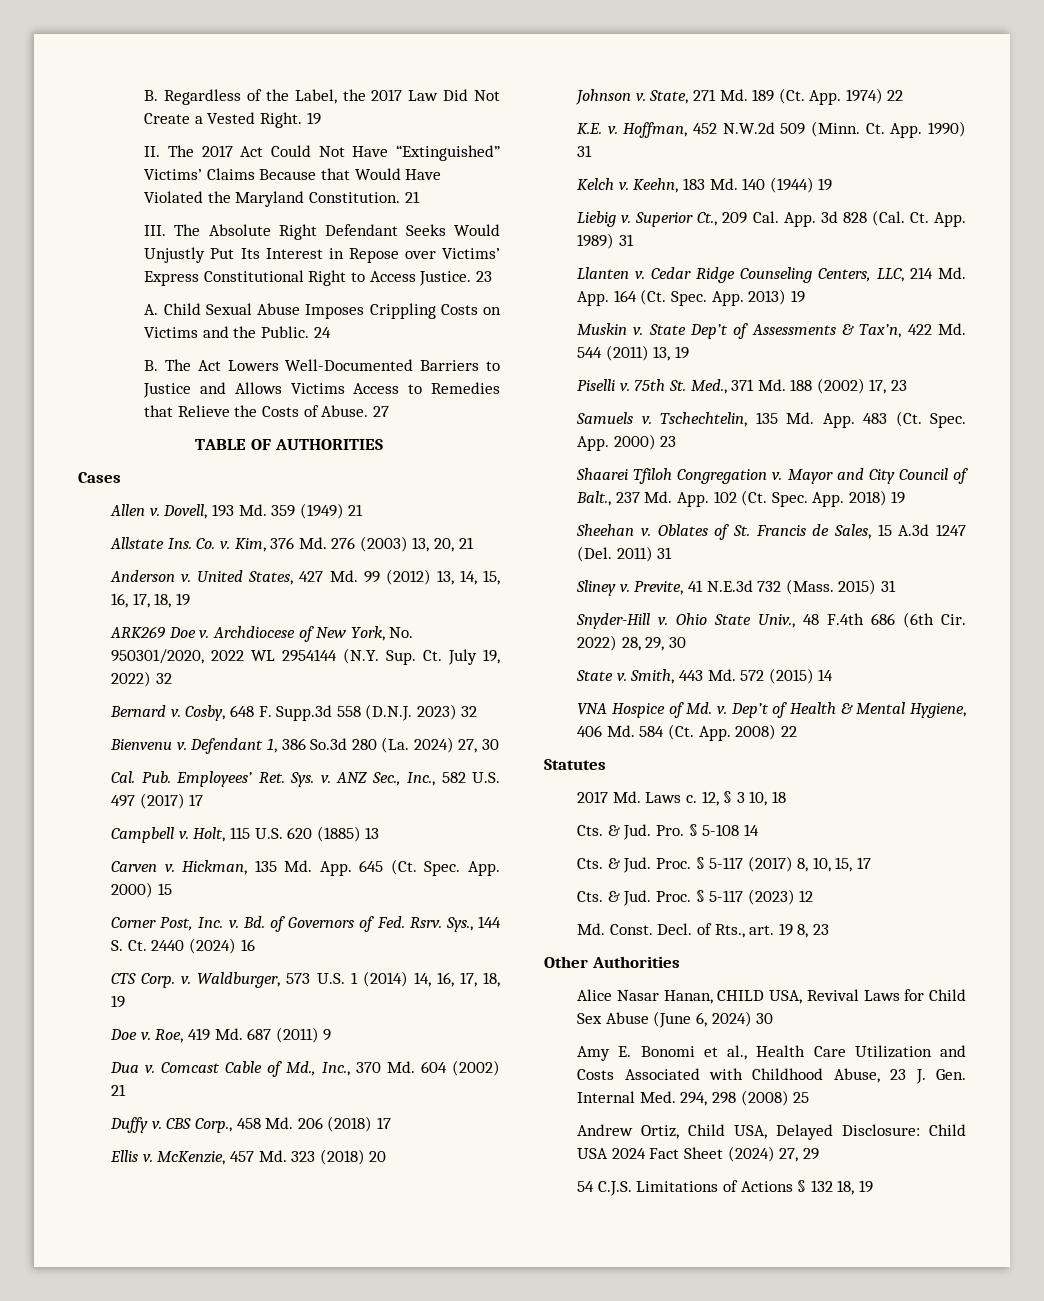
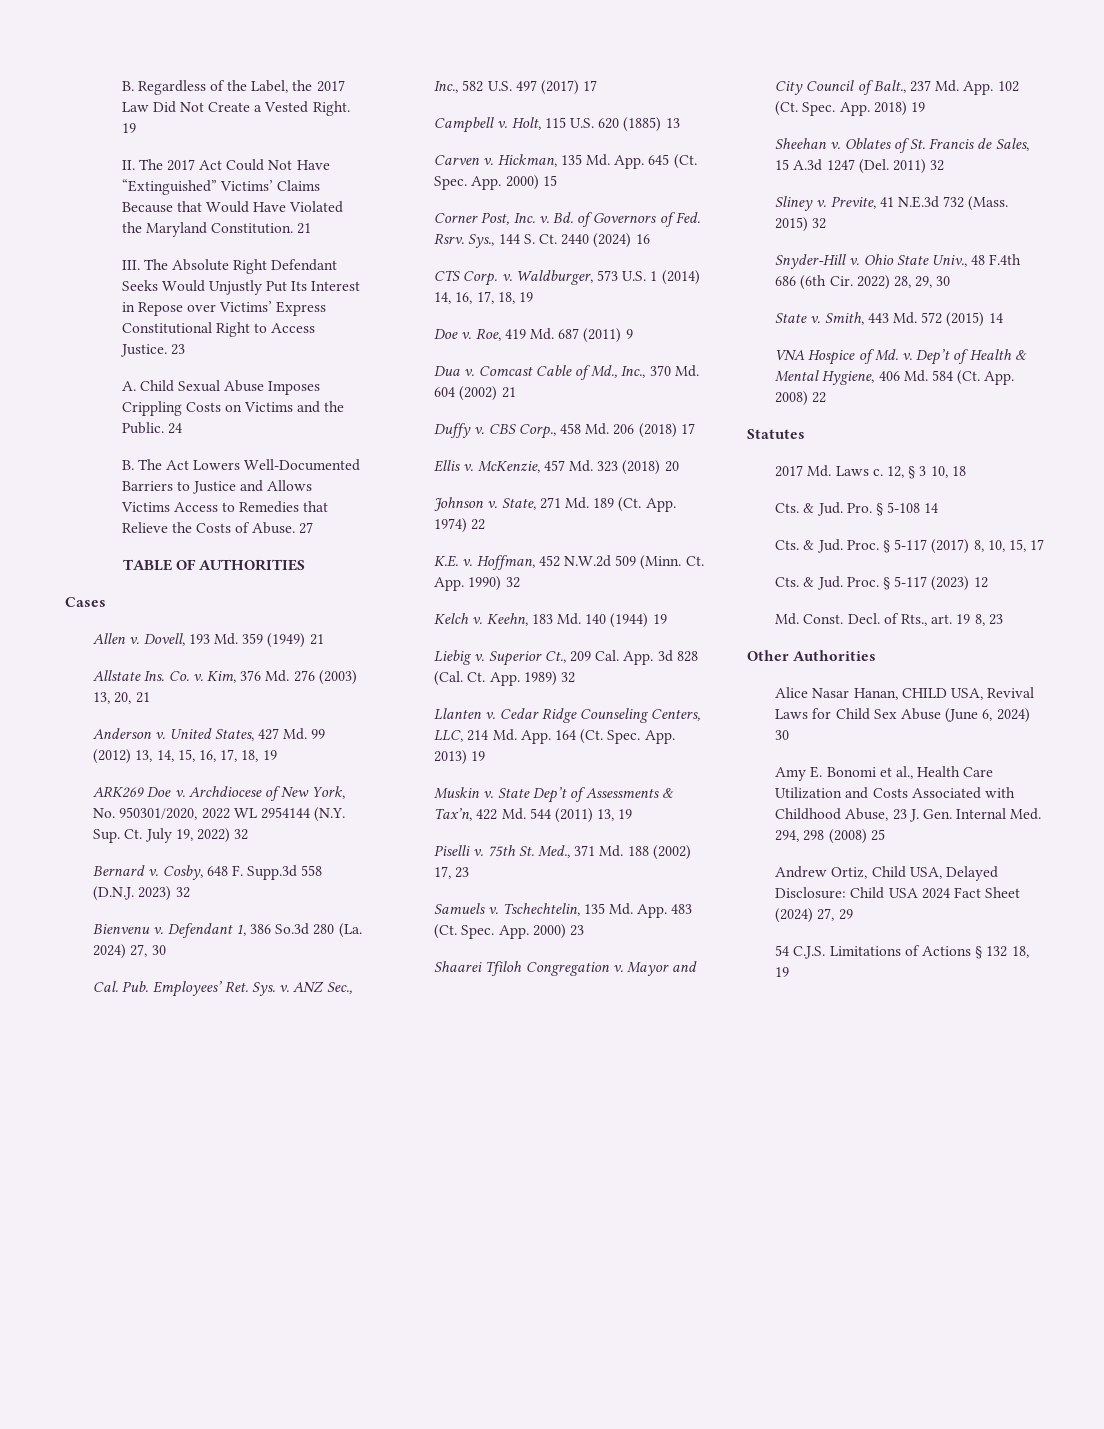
[577,145,593,157] 31 -> [505,577,520,588] 32
[618,234,634,246] 31 -> [561,672,576,683] 32
[657,547,673,559] 31 -> [930,160,945,171] 32
[880,580,896,592] 31 -> [812,218,827,229] 32

